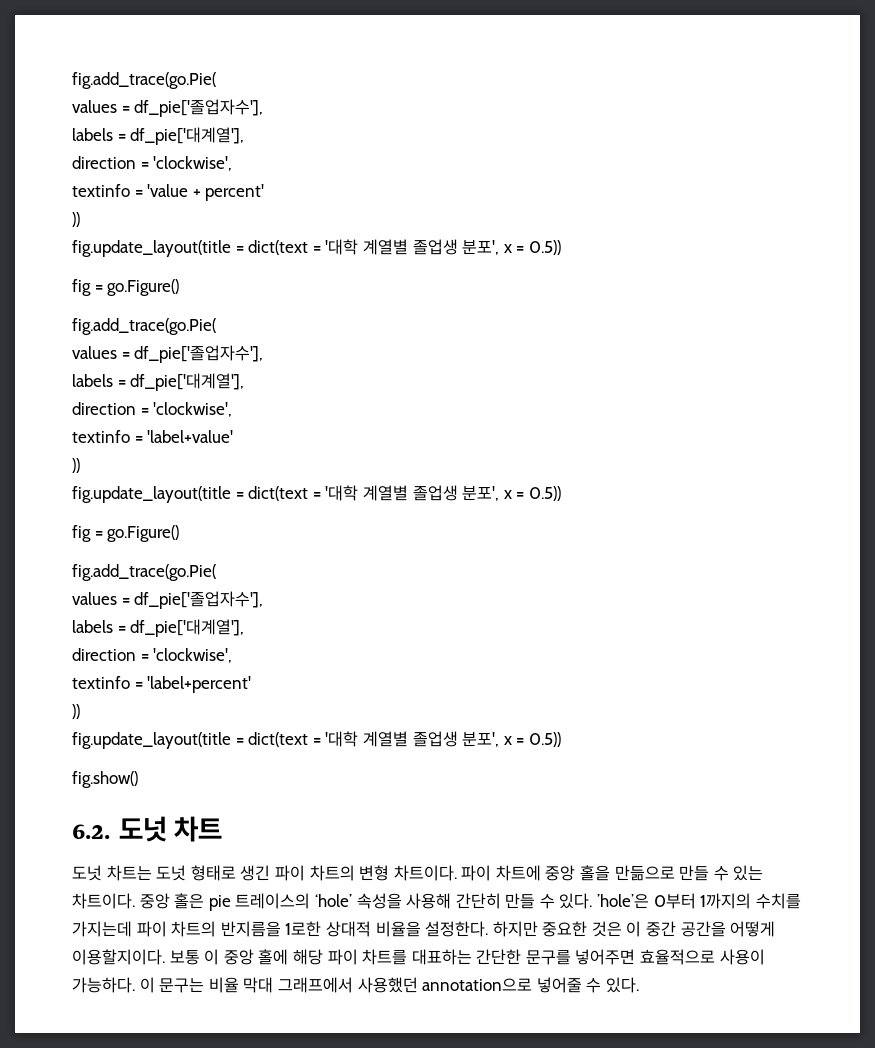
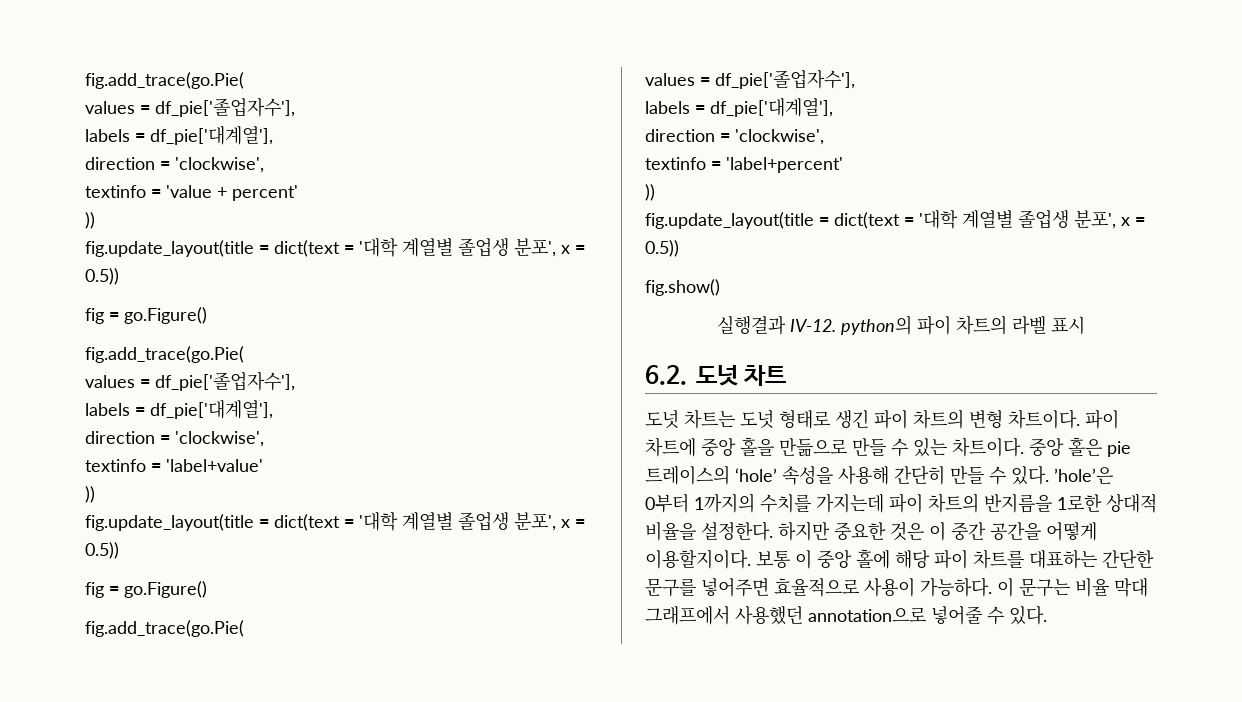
(138, 779) none -> [717,315,1085,335] // 실행결과 IV-12. python의 파이 차트의 라벨 표시

